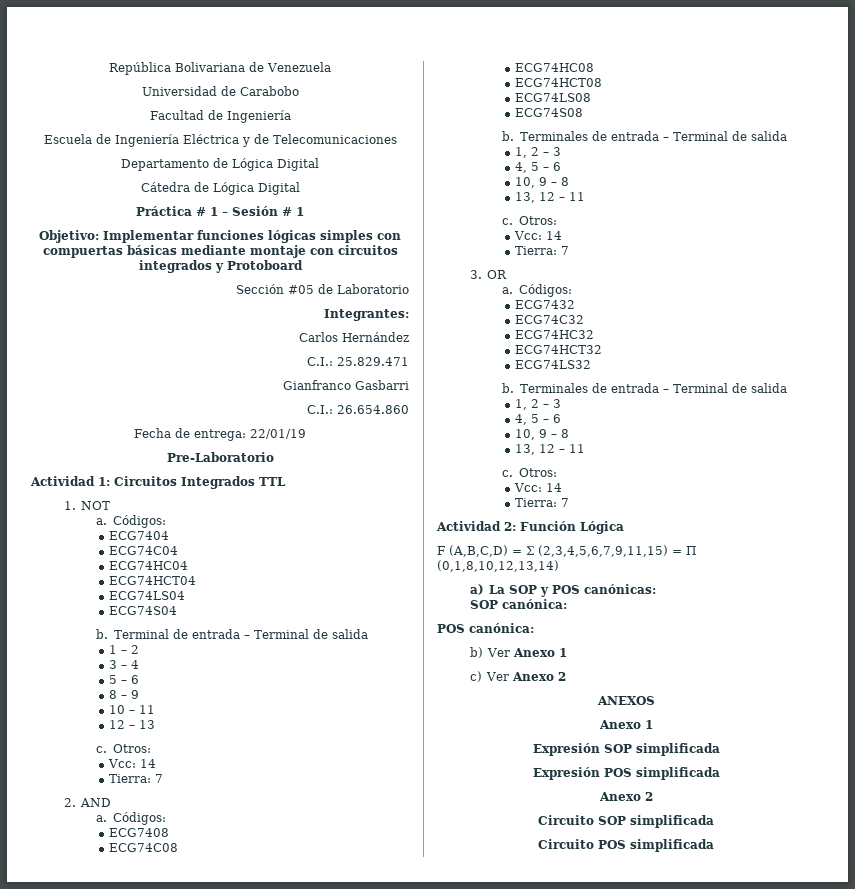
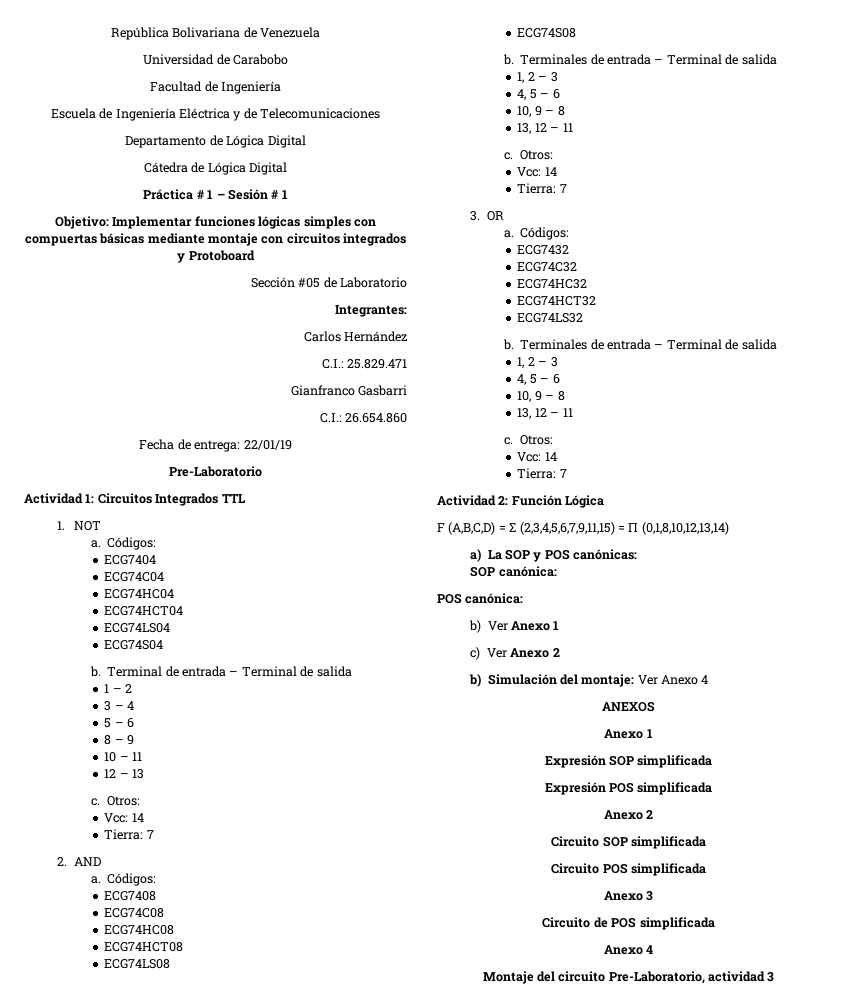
(567, 676) none -> [469,674,709,687] // b) Simulación del montaje: Ver Anexo 4
(714, 845) none -> [603,891,654,901] [542,917,715,930] [603,945,654,955] [482,971,775,984] // Anexo 3 // Circuito de POS simplificada // Anexo 4 // Montaje del circuito Pre-Laboratorio, actividad 3

